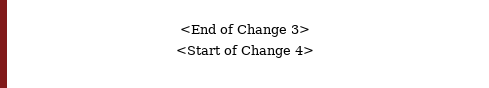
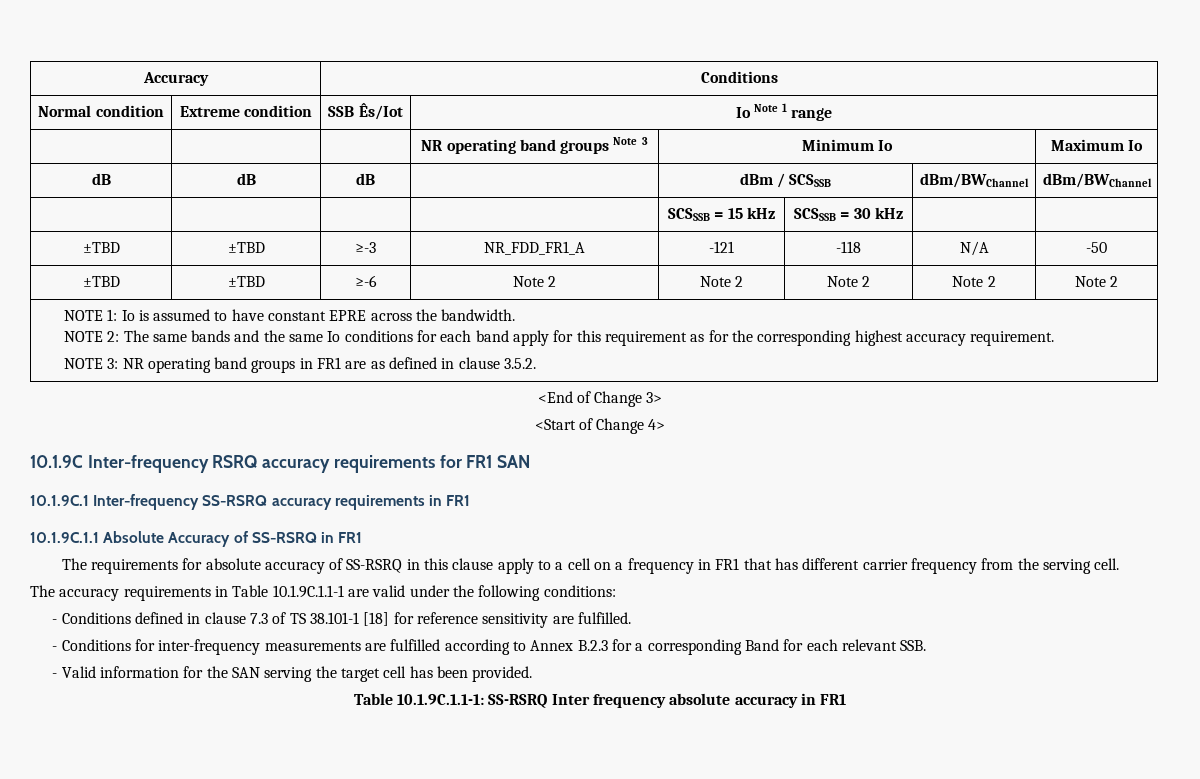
(179, 29) none -> [142,72,209,86] [700,71,778,83] [38,105,164,117] [179,105,313,117] [328,103,403,120] [735,103,833,121] [421,137,648,154] [801,139,894,151] [1050,139,1144,151] [91,173,111,185] [236,173,256,185] [356,173,376,185] [739,173,832,188] [920,173,1029,188] [1042,173,1152,188] [668,207,775,221] [794,207,903,221] [82,242,120,253] [227,242,265,253] [355,242,377,253] [484,241,585,255] [709,241,734,253] [836,241,861,253] [959,241,989,256] [1086,242,1107,253] [82,276,120,287] [227,276,265,287] [354,275,377,287] [512,276,557,287] [699,276,744,287] [826,276,871,287] [952,276,996,287] [1074,276,1119,287] [63,309,516,321] [63,330,1055,346] [63,357,537,373] Accuracy | Conditions // Normal condition | Extreme condition | SSB Ês/Iot | Io Note 1 range // | | | NR operating band groups Note 3 | Minimum Io | Maximum Io // dB | dB | dB | | dBm / SCSSSB | dBm/BWChannel | dBm/BWChannel // | | | | SCSSSB = 15 kHz | SCSSSB = 30 kHz | | // ±TBD | ±TBD | ≥-3 | NR_FDD_FR1_A | -121 | -118 | N/A | -50 // ±TBD | ±TBD | ≥-6 | Note 2 | Note 2 | Note 2 | Note 2 | Note 2 // NOTE 1: Io is assumed to have constant EPRE across the bandwidth. // NOTE 2: The same bands and the same Io conditions for each band apply for this requirement as for the corresponding highest accuracy requirement. // NOTE 3: NR operating band groups in FR1 are as defined in clause 3.5.2. //
(314, 50) none -> [30,455,531,473] [30,494,471,510] [30,531,363,547] [61,558,1120,574] [30,585,616,601] [52,612,631,628] [52,639,927,655] [52,666,533,682] [353,693,847,708] // 10.1.9C Inter-frequency RSRQ accuracy requirements for FR1 SAN // 10.1.9C.1 Inter-frequency SS-RSRQ accuracy requirements in FR1 // 10.1.9C.1.1 Absolute Accuracy of SS-RSRQ in FR1 // The requirements for absolute accuracy of SS-RSRQ in this clause apply to a cell on a frequency in FR1 that has different carrier frequency from the serving cell. // The accuracy requirements in Table 10.1.9C.1.1-1 are valid under the following conditions: // - Conditions defined in clause 7.3 of TS 38.101-1 [18] for reference sensitivity are fulfilled. // - Conditions for inter-frequency measurements are fulfilled according to Annex B.2.3 for a corresponding Band for each relevant SSB. // - Valid information for the SAN serving the target cell has been provided. // Table 10.1.9C.1.1-1: SS-RSRQ Inter frequency absolute accuracy in FR1

